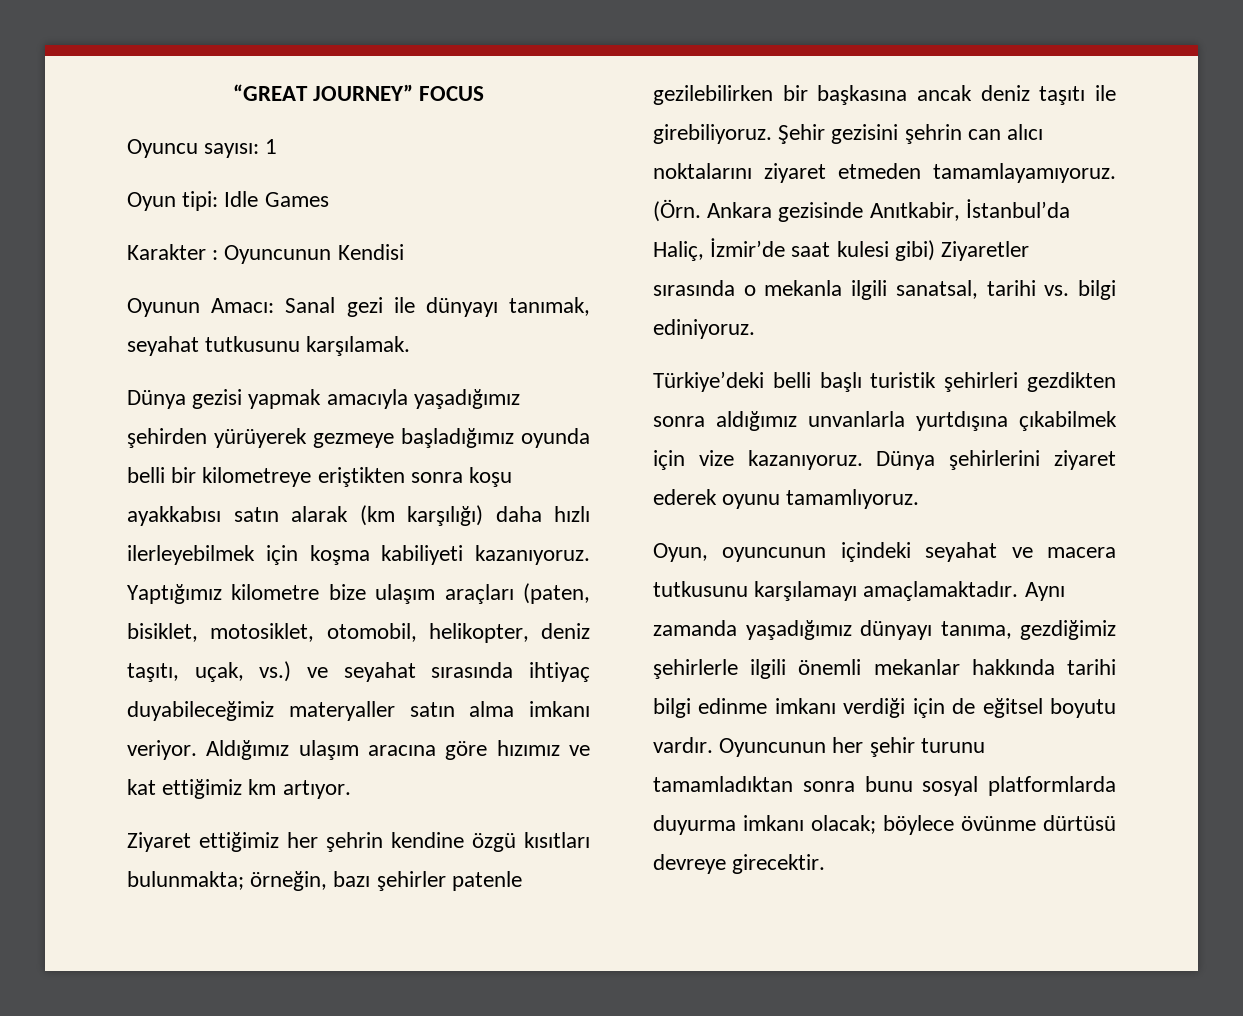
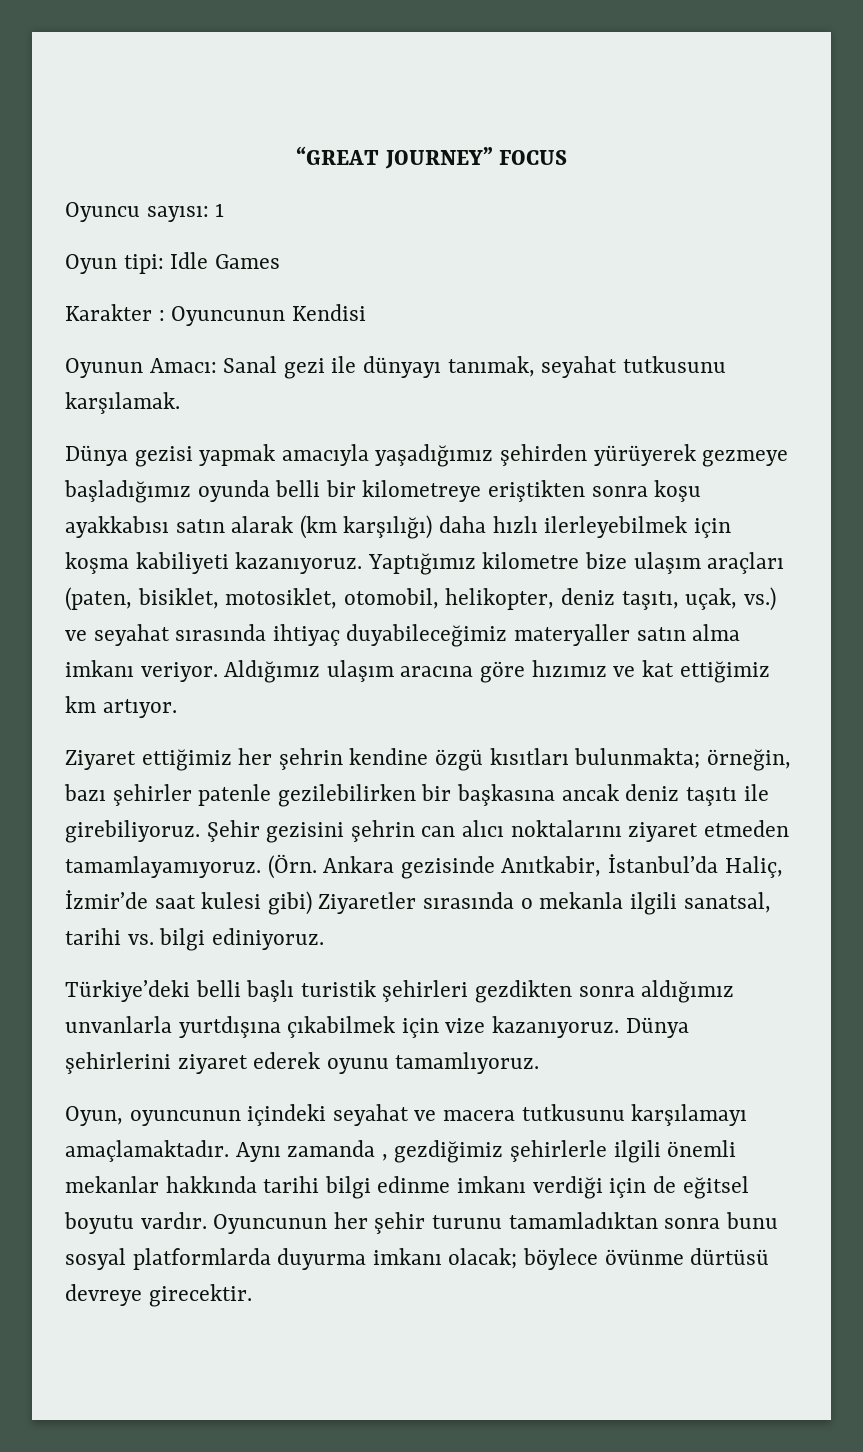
[745,620,1012,640] yaşadığımız dünyayı tanıma, -> [381,1154,388,1161] ,

